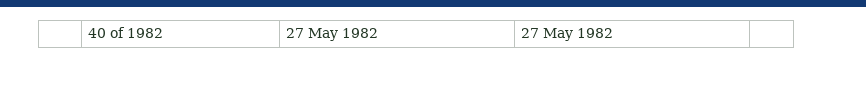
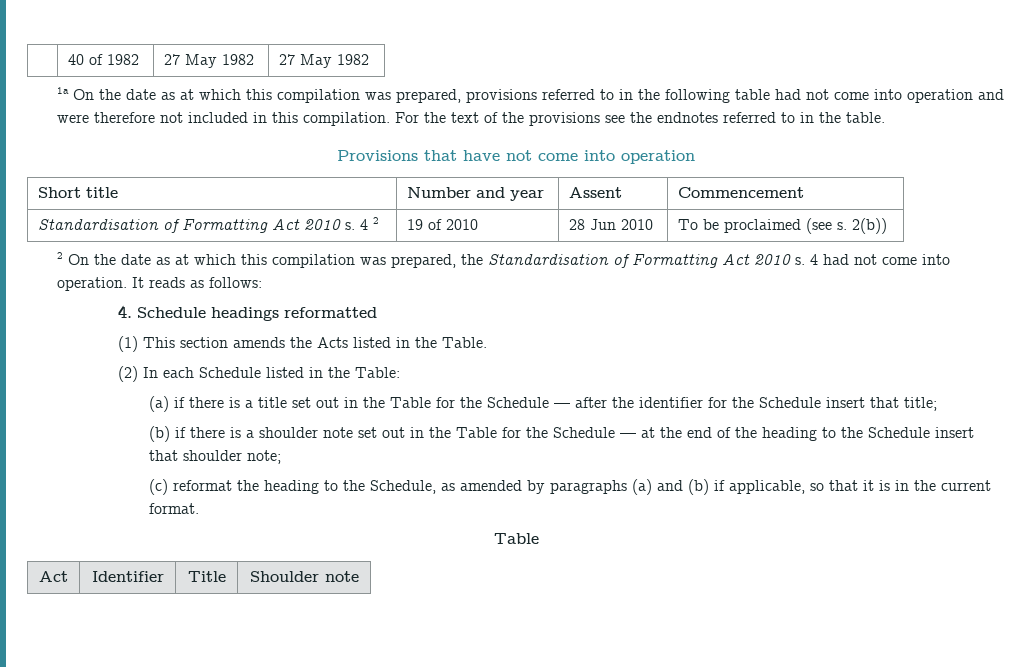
(613, 33) | -> [57,87,1005,103] [57,112,886,126] [337,150,695,164] [38,187,119,198] [407,187,545,201] [569,187,623,198] [678,187,805,198] [38,217,380,233] [407,219,479,230] [569,219,654,230] [678,218,888,234] [57,252,951,268] [57,277,263,291] [118,305,378,321] [118,336,488,352] [118,366,401,382] [148,396,937,412] [148,426,974,442] [148,450,281,464] [148,479,991,495] [148,503,199,514] [493,533,539,544] [39,571,68,582] [91,571,164,582] [187,571,226,582] [249,571,359,582] // 1a On the date as at which this compilation was prepared, provisions referred to in the following table had not come into operation and were therefore not included in this compilation. For the text of the provisions see the endnotes referred to in the table. // Provisions that have not come into operation // Short title | Number and year | Assent | Commencement // Standardisation of Formatting Act 2010 s. 4 2 | 19 of 2010 | 28 Jun 2010 | To be proclaimed (see s. 2(b)) // 2 On the date as at which this compilation was prepared, the Standardisation of Formatting Act 2010 s. 4 had not come into operation. It reads as follows: // 4. Schedule headings reformatted // (1) This section amends the Acts listed in the Table. // (2) In each Schedule listed in the Table: // (a) if there is a title set out in the Table for the Schedule — after the identifier for the Schedule insert that title; // (b) if there is a shoulder note set out in the Table for the Schedule — at the end of the heading to the Schedule insert that shoulder note; // (c) reformat the heading to the Schedule, as amended by paragraphs (a) and (b) if applicable, so that it is in the current format. // Table // Act | Identifier | Title | Shoulder note

